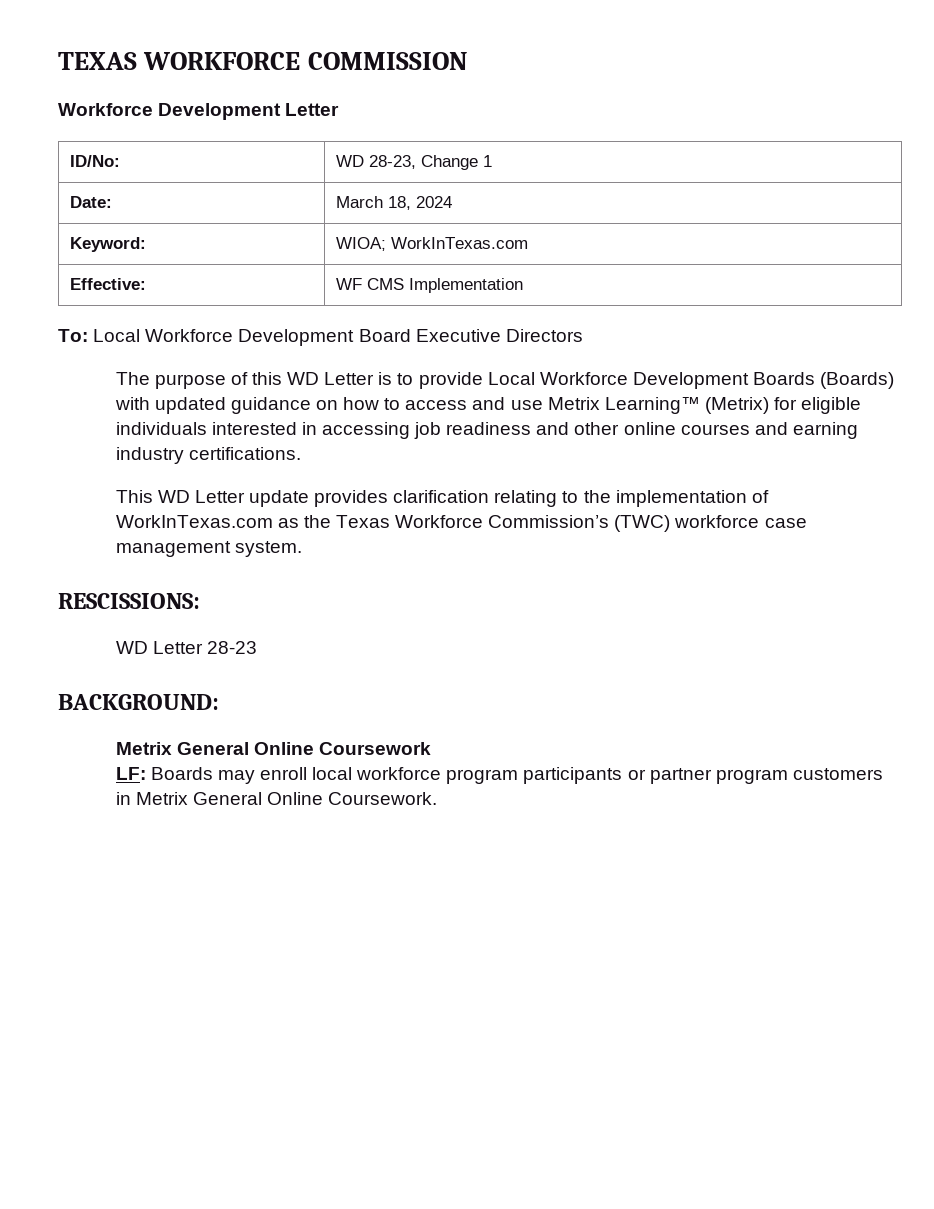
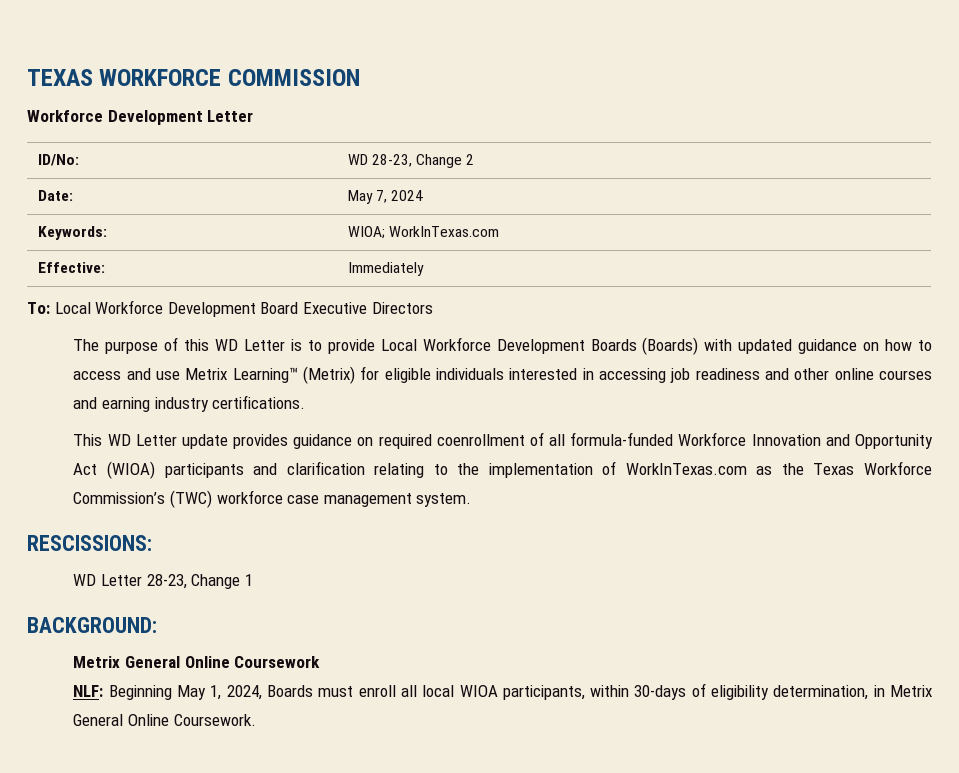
[482,155,492,167] 1 -> [466,154,475,165] 2
[335,196,411,210] March 18, -> [347,190,388,204] May 7,
[69,237,146,252] Keyword: -> [37,226,107,240] Keywords:
[335,278,523,293] WF CMS Implementation -> [347,262,424,276] Immediately
(389, 498) none -> [293,432,934,449] [73,461,278,479] guidance on required coenrollment of all formula-funded Workforce Innovation and Opportunity Act (WIOA) participants and
[206,641,257,654] 28-23 -> [146,574,253,589] 28-23, Change 1
[115,767,883,784] LF: Boards may enroll local workforce program participants or partner program customers -> [73,683,869,700] NLF: Beginning May 1, 2024, Boards must enroll all local WIOA participants, within 30-days of eligibility determination,

